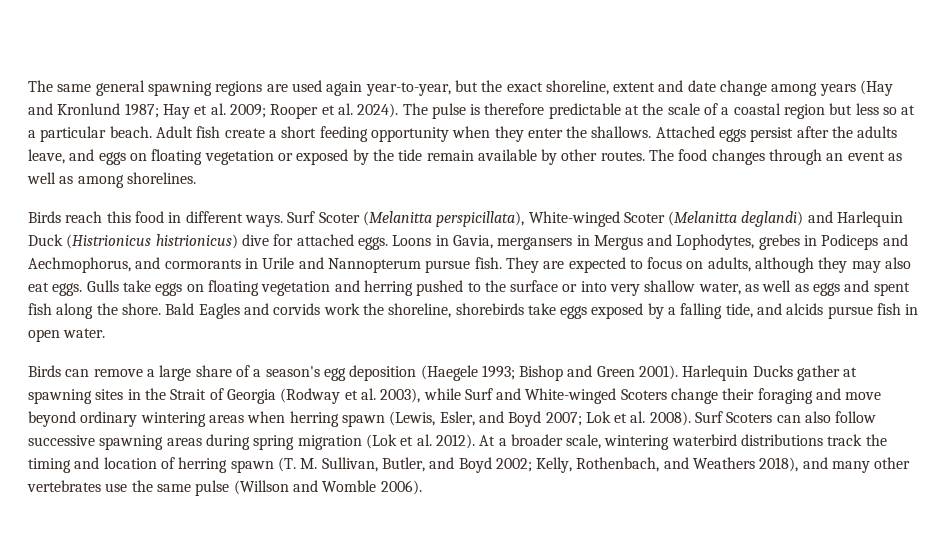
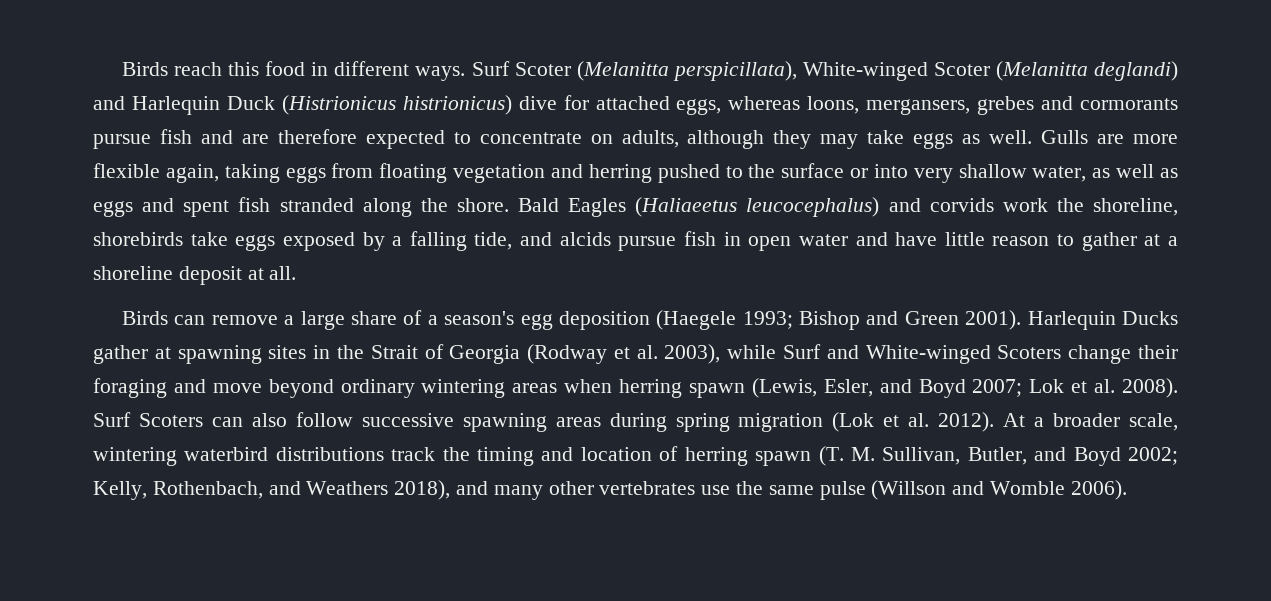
[28,80,894,96] [28,103,916,119] [28,126,898,142] [28,149,903,165] [27,172,196,188] The same general spawning regions are used again year-to-year, but the exact shoreline, extent and date change among years (Hay and Kronlund 1987; Hay et al. 2009; Rooper et al. 2024). The pulse is therefore predictable at the scale of a coastal region but less so at a particular beach. Adult fish create a short feeding opportunity when they enter the shallows. Attached eggs persist after the adults leave, and eggs on floating vegetation or exposed by the tide remain available by other routes. The food changes through an event as well as among shorelines. // -> (122, 69) none
[357,234,908,250] [28,257,565,273] eggs. Loons in Gavia, mergansers in Mergus and Lophodytes, grebes in Podiceps and Aechmophorus, and cormorants in Urile and Nannopterum pursue fish. They are -> [676,96,1178,115] [93,129,357,149] eggs, whereas loons, mergansers, grebes and cormorants pursue fish and are therefore
[647,257,683,269] focus -> [479,132,582,144] concentrate
[885,257,912,269] [28,280,204,296] also eat eggs. Gulls take eggs on -> [867,130,1178,149] [93,163,374,183] take eggs as well. Gulls are more flexible again, taking eggs from
(52, 309) none -> [279,198,354,212] stranded
(240, 311) none -> [635,197,880,217] (Haliaeetus leucocephalus)
[63,328,106,338] water. -> [798,232,1178,251] [93,266,297,285] water and have little reason to gather at a shoreline deposit at all.

